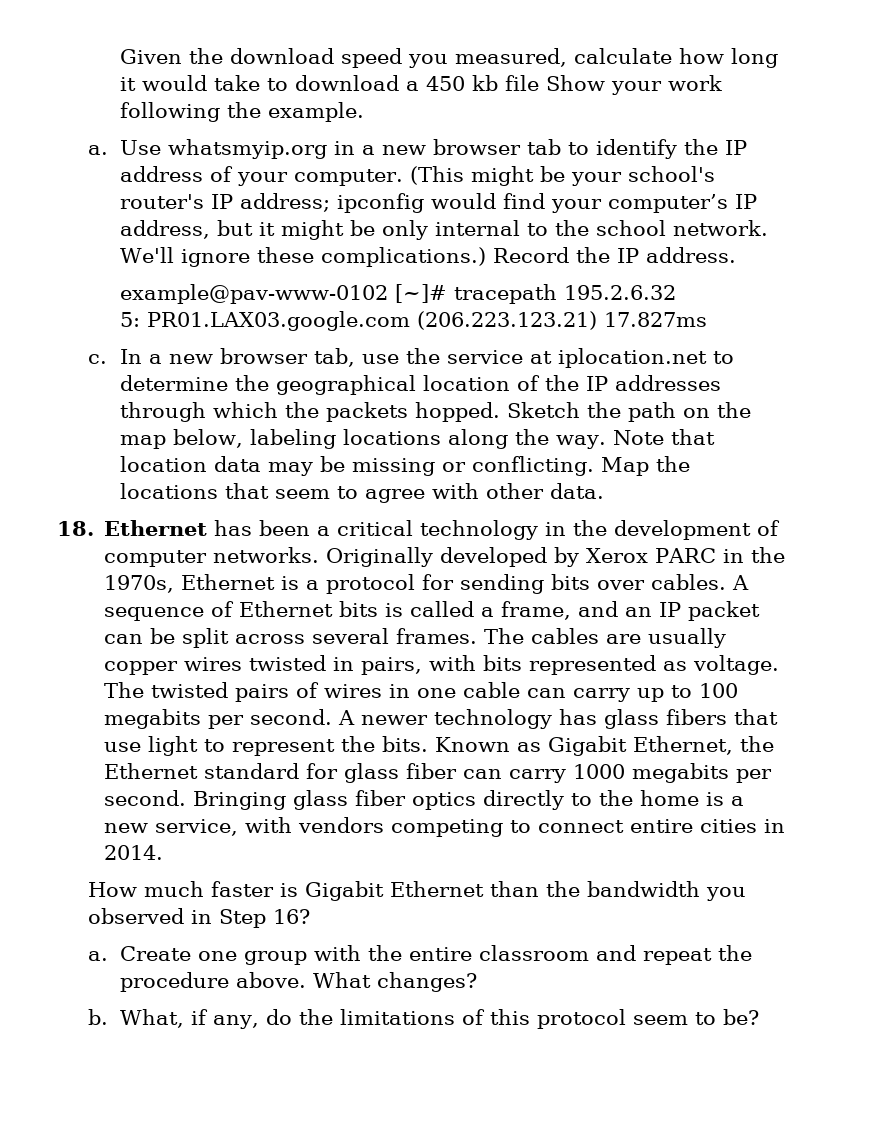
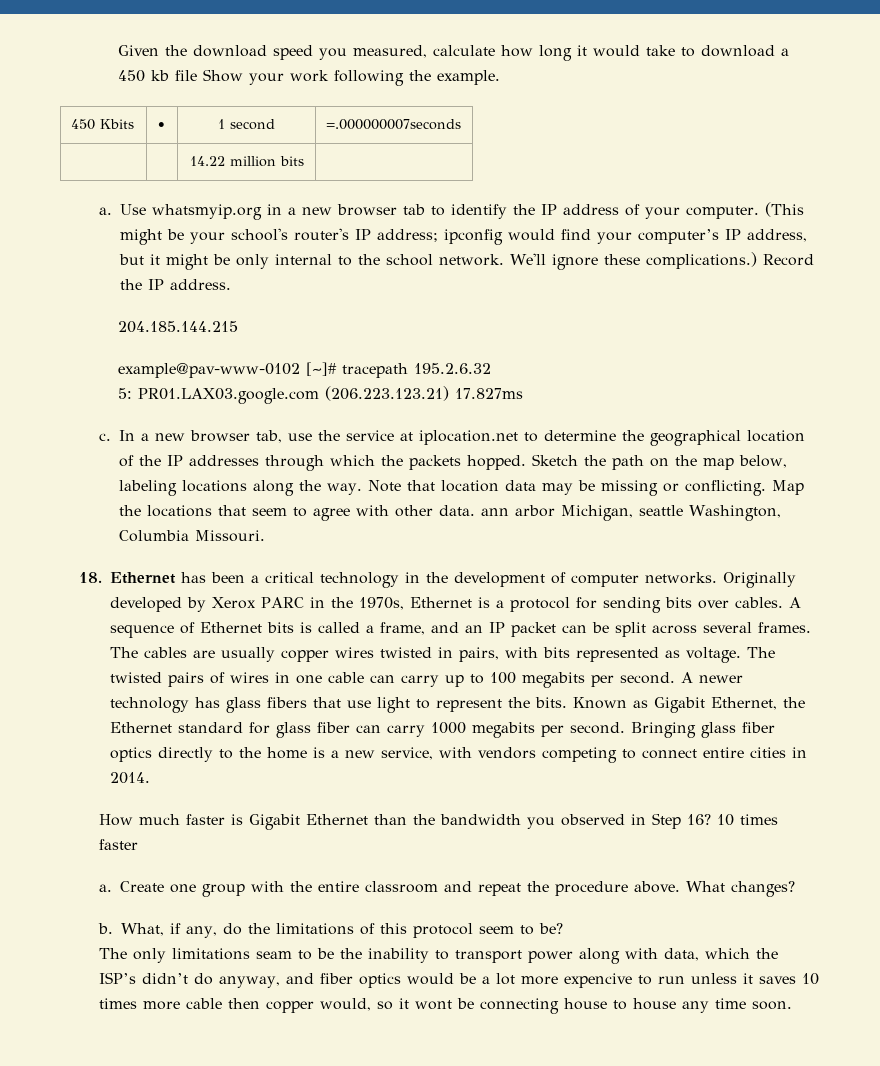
(365, 112) none -> [70,119,134,130] [156,122,166,129] [218,119,275,130] [325,119,461,130] [189,156,304,167] // 450 Kbits | • | 1 second | =.000000007seconds // | | 14.22 million bits |
(737, 255) none -> [118,321,239,333] // 204.185.144.215
(605, 491) none -> [480,505,781,521] [118,530,265,542] ann arbor Michigan, seattle Washington, Columbia Missouri.
(311, 916) none -> [716,814,778,826] [98,839,138,850] 10 times faster
(760, 1017) none -> [98,948,778,964] [98,972,819,988] [98,998,792,1014] // The only limitations seam to be the inability to transport power along with data, which the ISP’s didn’t do anyway, and fiber optics would be a lot more expencive to run unless it saves 10 times more cable then copper would, so it wont be connecting house to house any time soon.

